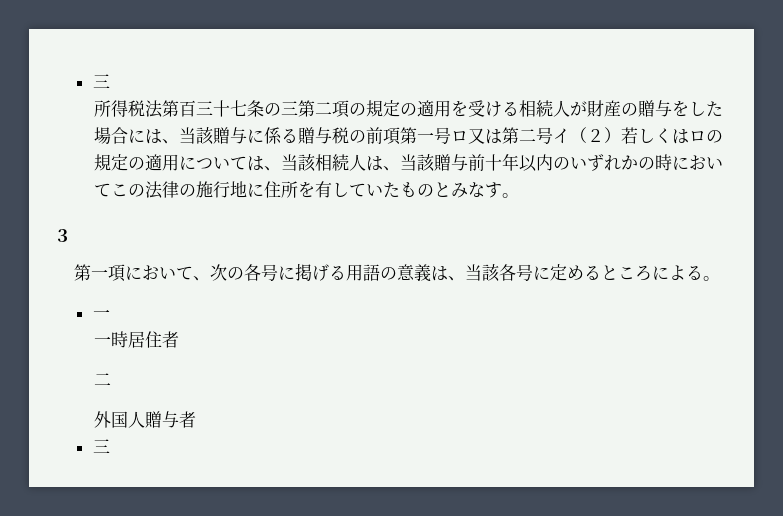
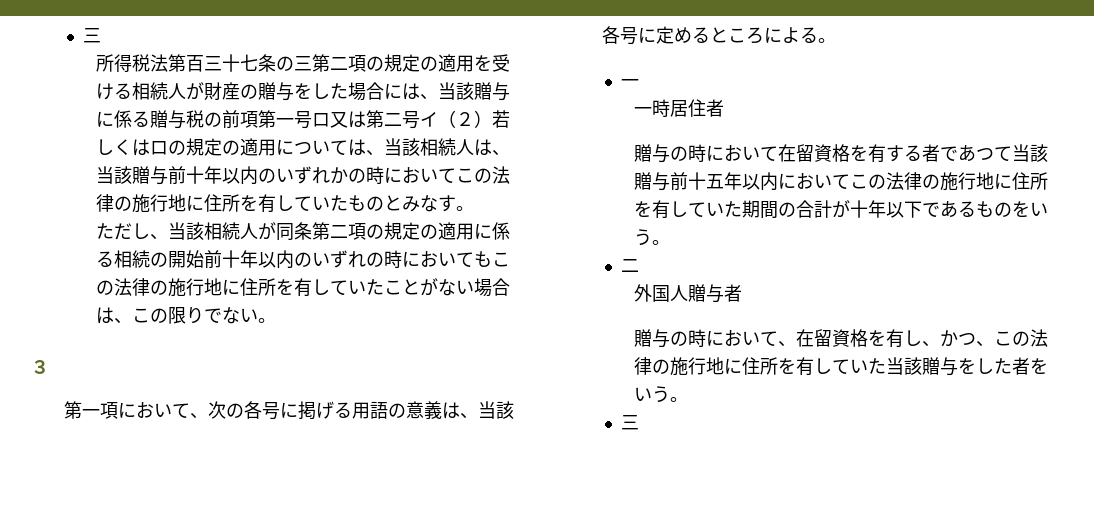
(519, 195) none -> [96,222,511,241] [96,250,511,269] [96,278,511,297] [96,306,277,324] // ただし、当該相続人が同条第二項の規定の適用に係る相続の開始前十年以内のいずれの時においてもこの法律の施行地に住所を有していたことがない場合は、この限りでない。
[93,373,111,386] [93,411,196,428] 二 // 外国人贈与者 -> [634,144,1049,163] [634,172,1049,191] [634,200,1049,219] [634,229,671,246] [621,259,640,272] [634,284,743,303] [634,329,1049,348] [634,357,1049,376] [634,386,689,403] 贈与の時において在留資格を有する者であつて当該贈与前十五年以内においてこの法律の施行地に住所を有していた期間の合計が十年以下であるものをいう。 // 二 // 外国人贈与者 // 贈与の時において、在留資格を有し、かつ、この法律の施行地に住所を有していた当該贈与をした者をいう。

